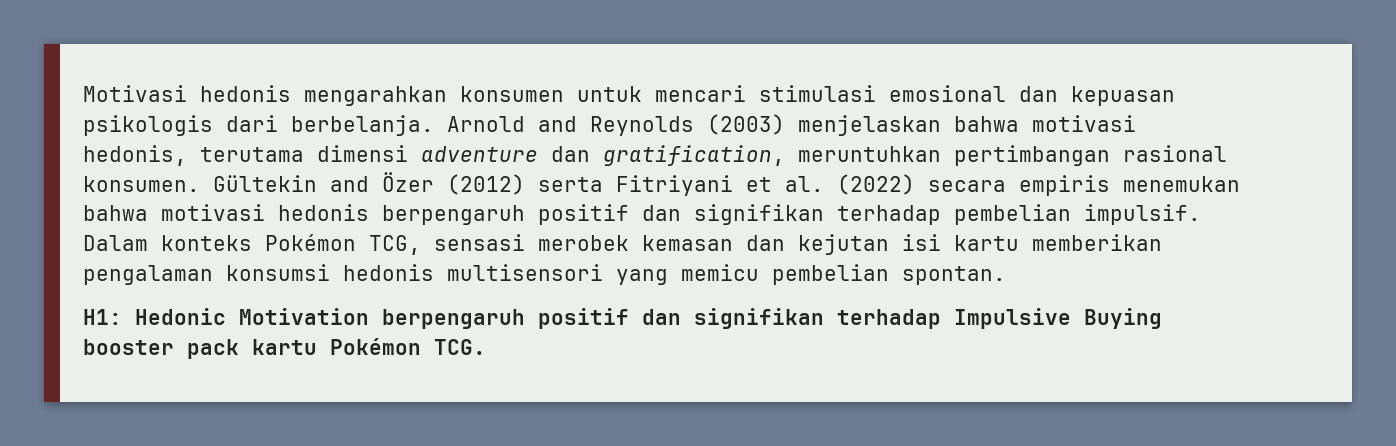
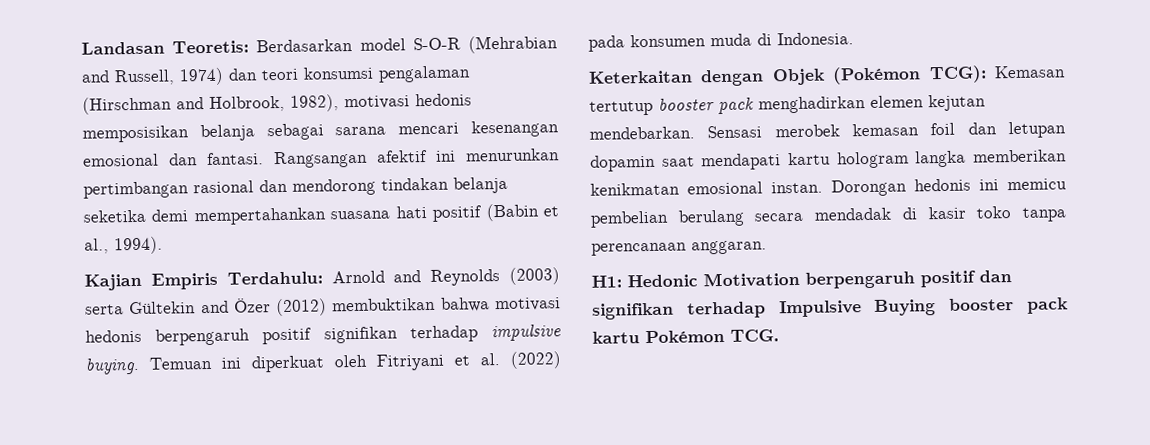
[83,85,1175,106] [83,114,1136,136] [83,145,1227,166] [83,172,1240,196] Motivasi hedonis mengarahkan konsumen untuk mencari stimulasi emosional dan kepuasan psikologis dari berbelanja. Arnold and Reynolds (2003) menjelaskan bahwa motivasi hedonis, terutama dimensi adventure dan gratification, meruntuhkan pertimbangan rasional konsumen. Gültekin and Özer (2012) serta Fitriyani et al. (2022) secara empiris menemukan -> [81,35,558,55] [81,65,471,86] [82,93,472,115] [82,120,559,143] [83,148,560,169] [83,176,508,199] [83,203,559,226] [84,236,163,255] [84,267,560,291] [85,297,437,317] Landasan Teoretis: Berdasarkan model S-O-R (Mehrabian and Russell, 1974) dan teori konsumsi pengalaman (Hirschman and Holbrook, 1982), motivasi hedonis memposisikan belanja sebagai sarana mencari kesenangan emosional dan fantasi. Rangsangan afektif ini menurunkan pertimbangan rasional dan mendorong tindakan belanja seketika demi mempertahankan suasana hati positif (Babin et al., 1994). // Kajian Empiris Terdahulu: Arnold and Reynolds (2003) serta Gültekin and Özer (2012) membuktikan
[642,204,1201,225] [83,234,1162,255] [83,264,1006,285] dan signifikan terhadap pembelian impulsif. Dalam konteks Pokémon TCG, sensasi merobek kemasan dan kejutan isi kartu memberikan pengalaman konsumsi hedonis multisensori yang memicu pembelian spontan. -> [323,324,561,344] [85,351,561,375] [588,32,854,52] [588,65,1066,87] [589,94,986,116] [589,121,1066,140] [590,149,1067,172] [590,178,1067,197] [590,206,1067,228] [591,240,767,256] signifikan terhadap impulsive buying. Temuan ini diperkuat oleh Fitriyani et al. (2022) pada konsumen muda di Indonesia. // Keterkaitan dengan Objek (Pokémon TCG): Kemasan tertutup booster pack menghadirkan elemen kejutan mendebarkan. Sensasi merobek kemasan foil dan letupan dopamin saat mendapati kartu hologram langka memberikan kenikmatan emosional instan. Dorongan hedonis ini memicu pembelian berulang secara mendadak di kasir toko tanpa perencanaan anggaran.

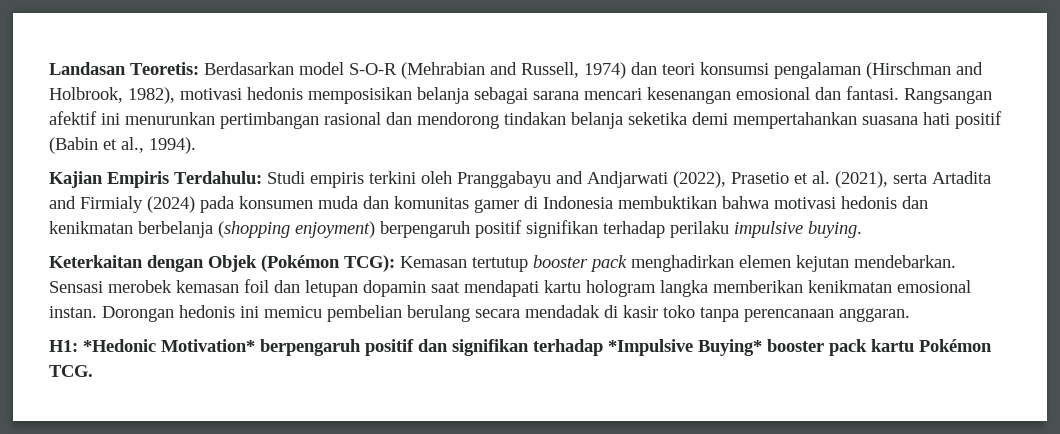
[331,267,560,286] [85,297,561,317] [85,329,142,343] Arnold and Reynolds (2003) serta Gültekin and Özer (2012) membuktikan bahwa motivasi hedonis -> [267,171,991,188] [49,196,928,213] [49,221,375,238] Studi empiris terkini oleh Pranggabayu and Andjarwati (2022), Prasetio et al. (2021), serta Artadita and Firmialy (2024) pada konsumen muda dan komunitas gamer di Indonesia membuktikan bahwa motivasi hedonis dan kenikmatan berbelanja (shopping enjoyment)
(478, 334) none -> [670,221,729,238] perilaku
[149,351,561,373] [588,32,854,52] Temuan ini diperkuat oleh Fitriyani et al. (2022) pada konsumen muda di Indonesia. -> (862, 229) none
[627,271,800,288] Hedonic Motivation -> [83,339,255,352] *Hedonic Motivation*
[778,299,937,318] Impulsive Buying -> [608,339,762,356] *Impulsive Buying*

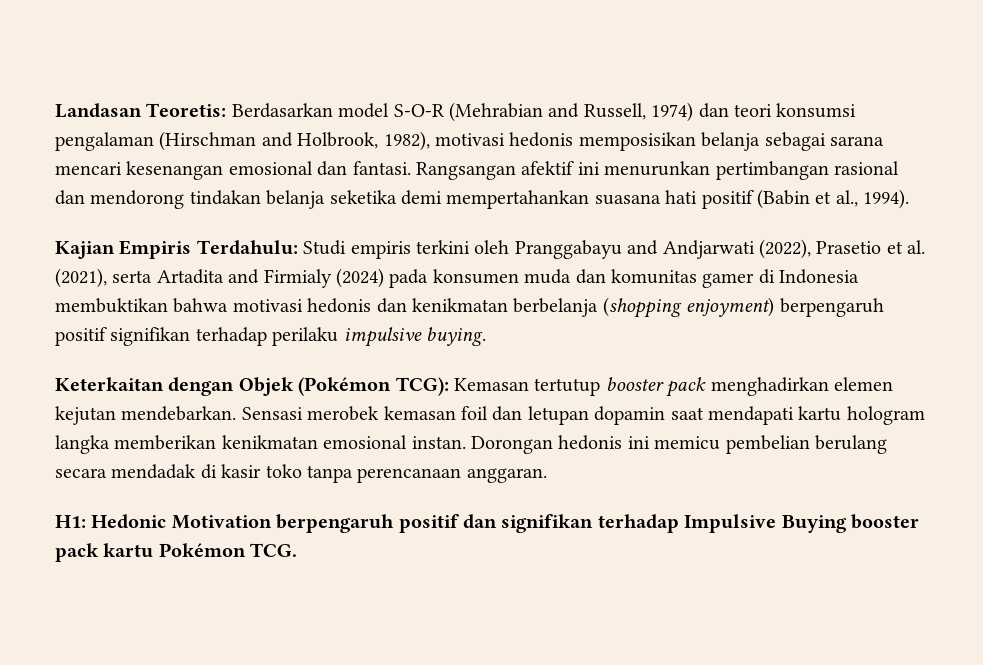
[83,339,255,352] *Hedonic Motivation* -> [91,514,272,529] Hedonic Motivation
[608,339,762,356] *Impulsive Buying* -> [684,514,847,533] Impulsive Buying

